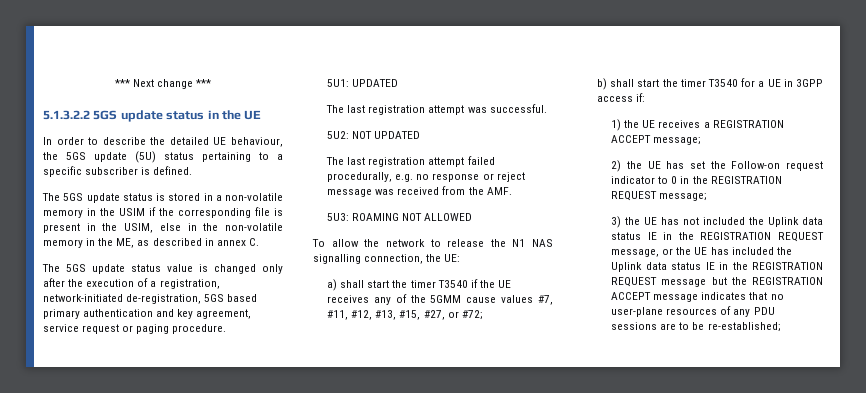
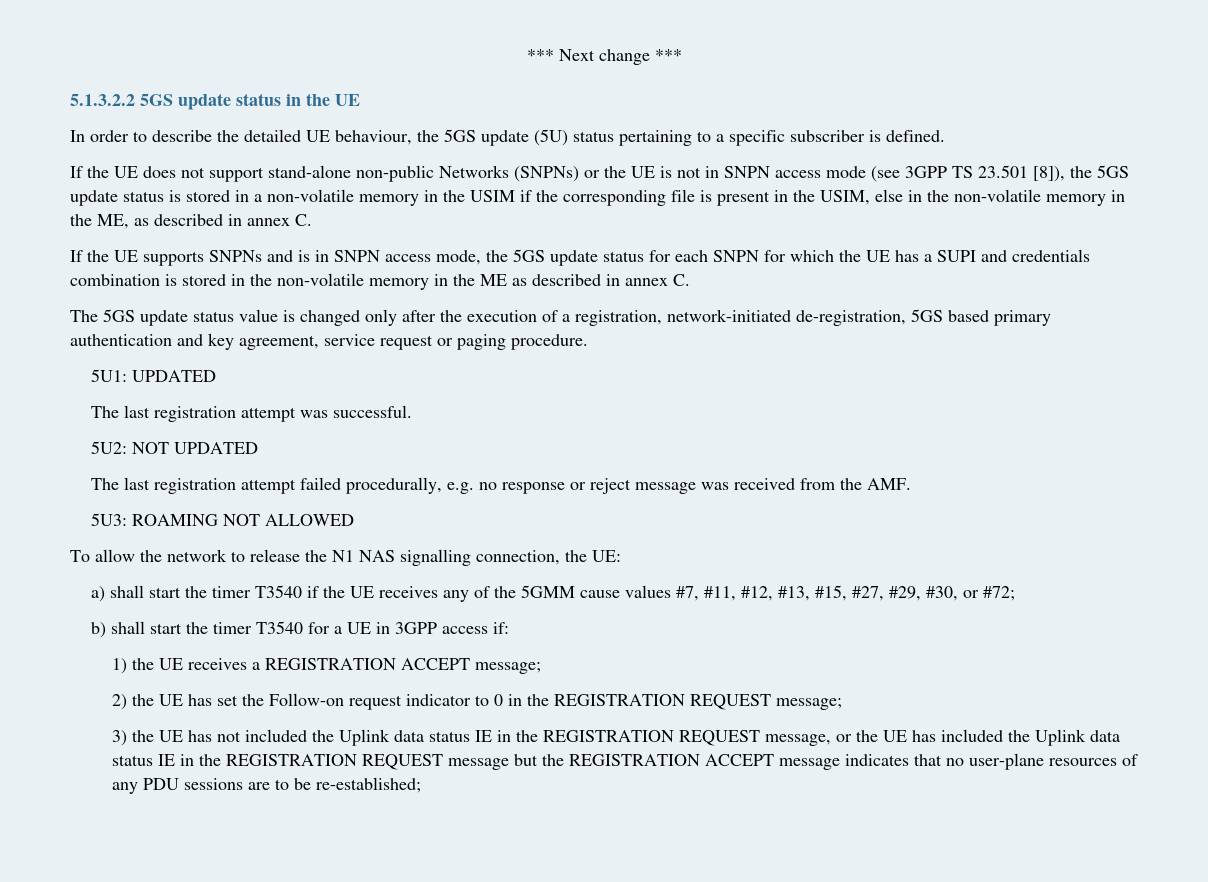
[42,193,60,201] The -> [70,165,1092,182] If the UE does not support stand-alone non-public Networks (SNPNs) or the UE is not in SNPN access mode (see 3GPP TS 23.501 [8]), the
(259, 242) none -> [70,249,1090,266] [70,273,690,290] // If the UE supports SNPNs and is in SNPN access mode, the 5GS update status for each SNPN for which the UE has a SUPI and credentials combination is stored in the non-volatile memory in the ME as described in annex C.
(445, 315) none -> [889,586,959,601] #29, #30,

